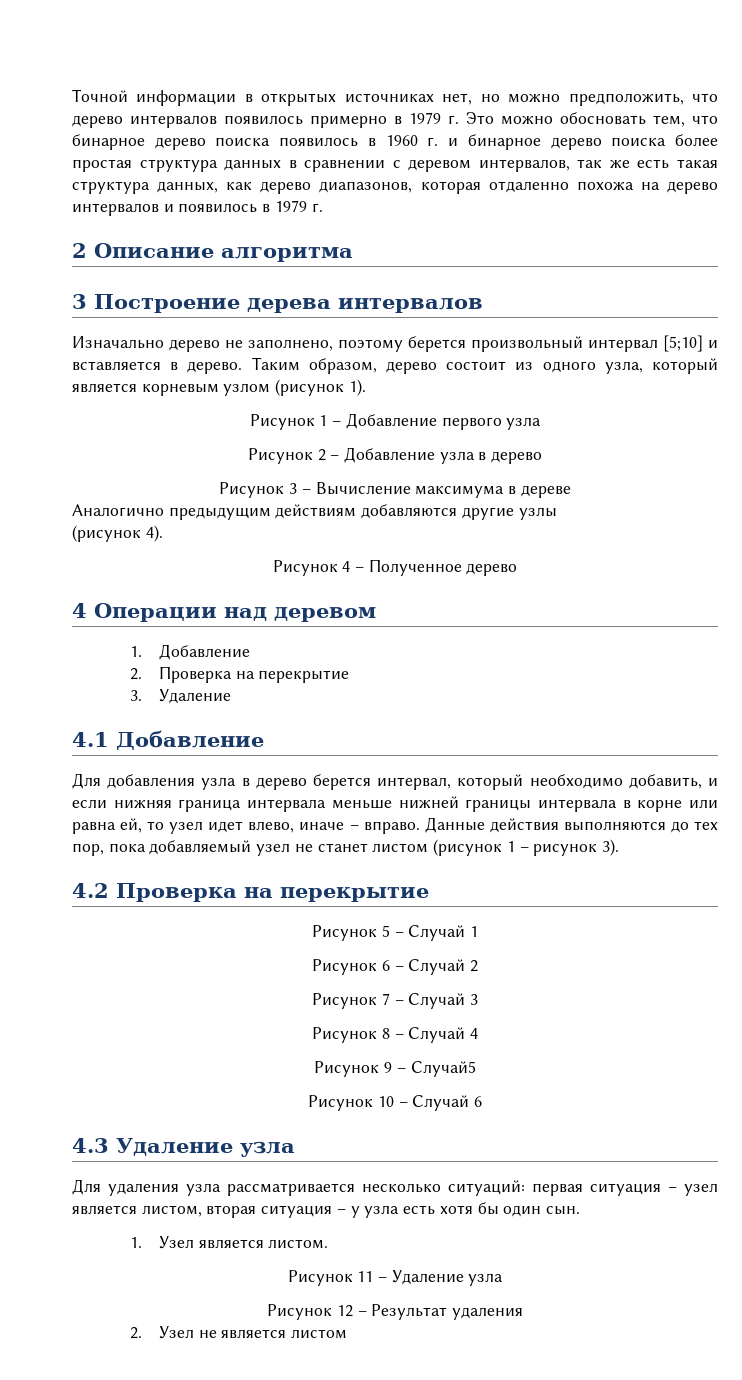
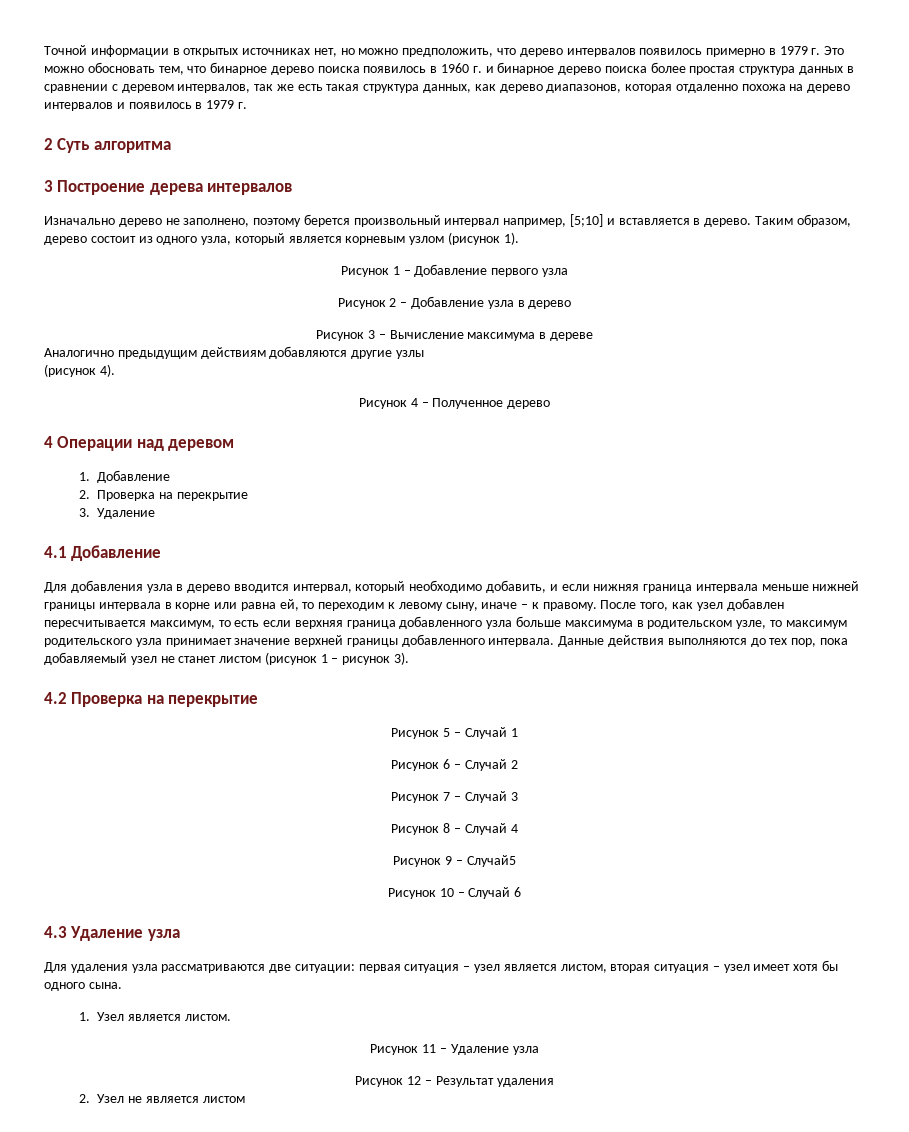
[94,243,214,258] Описание -> [57,138,91,153] Суть
(658, 345) none -> [503,218,567,227] например,
[313,774,371,790] берется -> [233,584,289,593] вводится
[169,821,420,834] узел идет влево, иначе – вправо. -> [318,598,784,611] [44,616,847,629] [44,634,555,647] переходим к левому сыну, иначе – к правому. После того, как узел добавлен пересчитывается максимум, то есть если верхняя граница добавленного узла больше максимума в родительском узле, то максимум родительского узла принимает значение верхней границы добавленного интервала.
[227,1180,525,1196] рассматривается несколько ситуаций: -> [161,964,355,973] рассматриваются две ситуации:
[350,1202,580,1218] у узла есть хотя бы один сын. -> [723,960,839,973] [44,982,122,991] узел имеет хотя бы одного сына.

